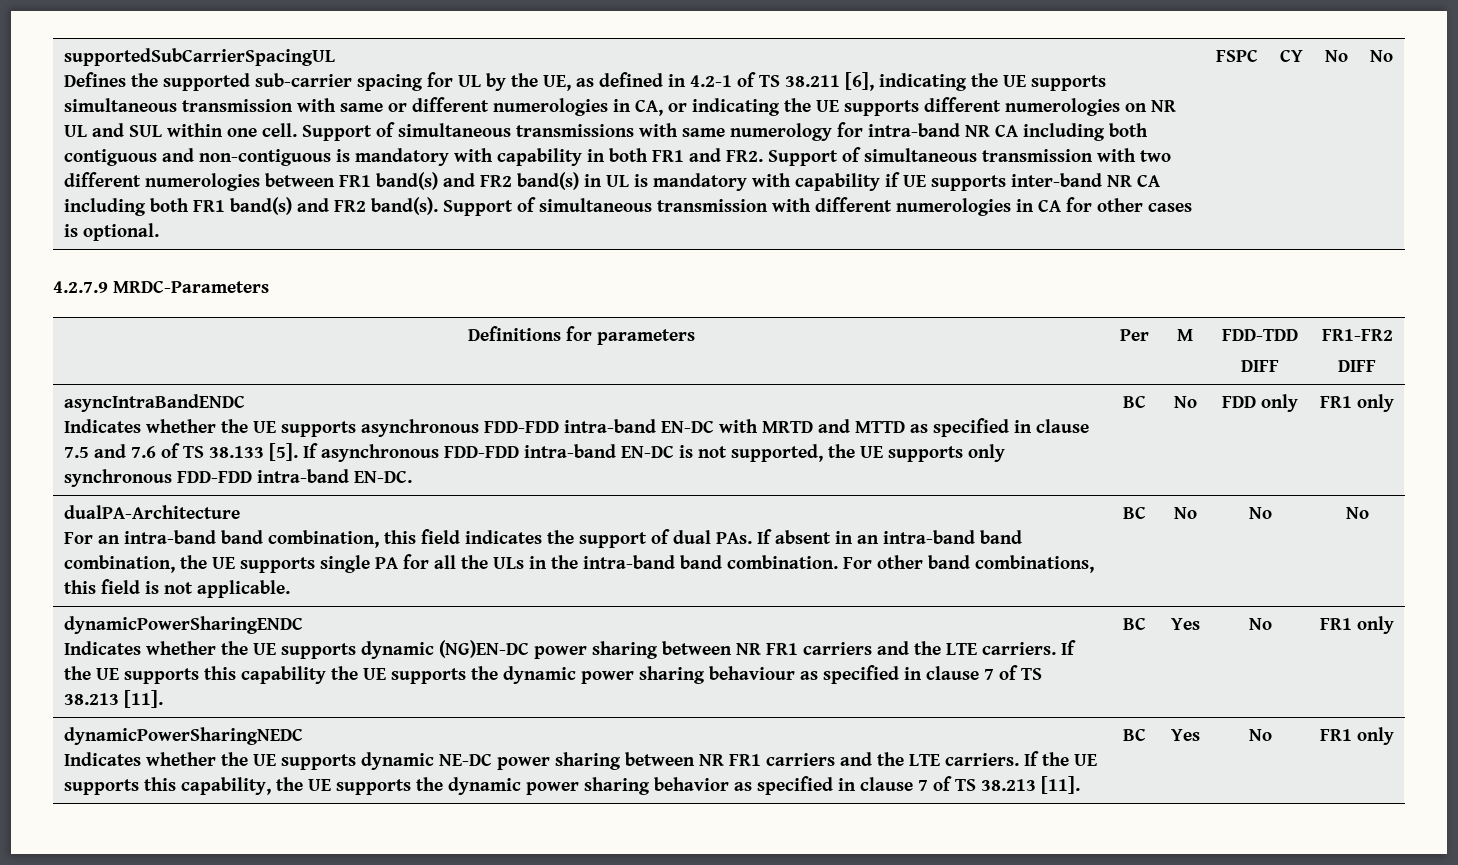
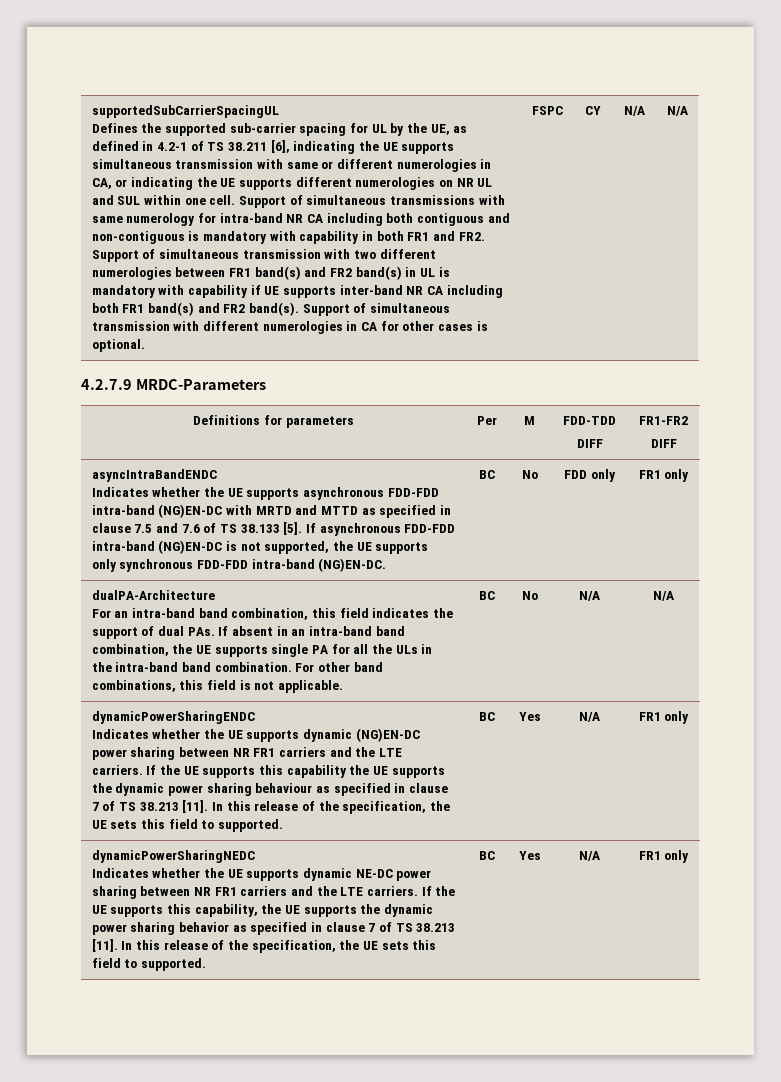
[1324,50,1348,62] [1370,50,1393,62] No | No -> [623,106,645,116] [666,106,688,116] N/A | N/A
[660,420,714,433] EN-DC -> [158,504,223,518] (NG)EN-DC
[620,445,674,458] EN-DC -> [158,540,223,554] (NG)EN-DC
[353,470,412,483] EN-DC. -> [318,558,387,572] (NG)EN-DC.
[1248,507,1272,519] [1345,507,1369,519] No | No -> [579,591,600,601] [653,591,674,601] N/A | N/A
[1122,617,1146,630] [1170,618,1200,630] [1248,618,1272,630] | BC | Yes | No -> [211,801,450,814] [91,819,283,832] [478,712,495,721] [518,712,541,721] [579,712,600,722] In this release of the specification, the UE sets this field to supported. | BC | Yes | N/A
[1122,728,1146,741] [1170,729,1200,741] [1248,729,1272,741] | BC | Yes | No -> [121,940,437,953] [91,958,207,971] [478,851,495,860] [518,851,541,860] [579,851,600,861] In this release of the specification, the UE sets this field to supported. | BC | Yes | N/A

